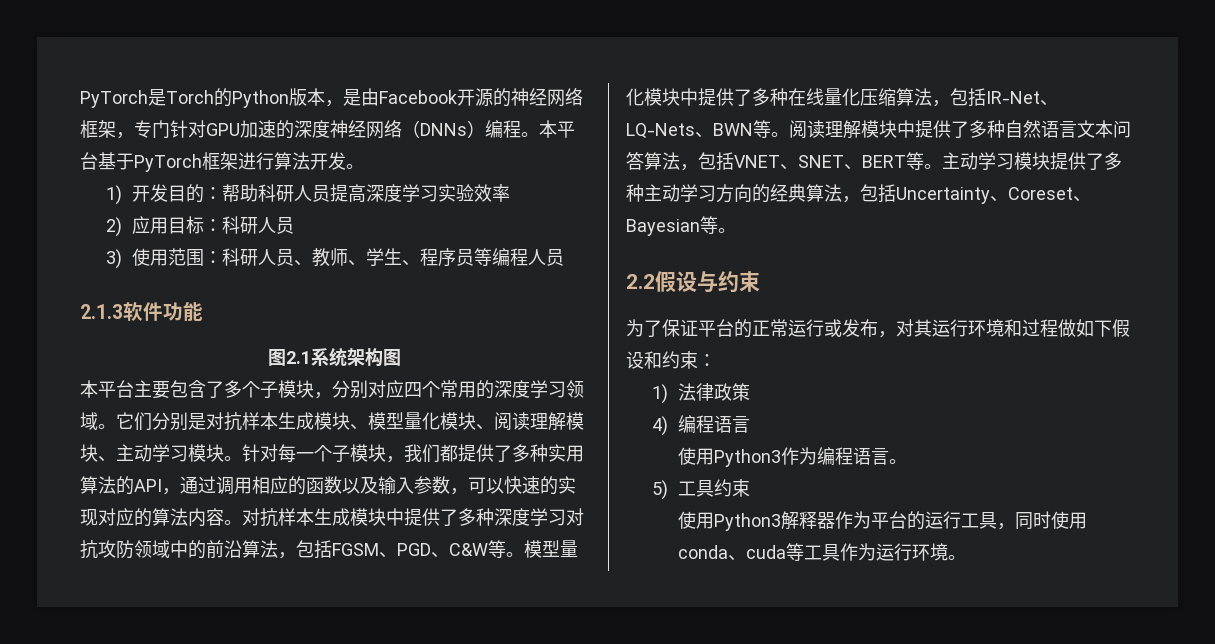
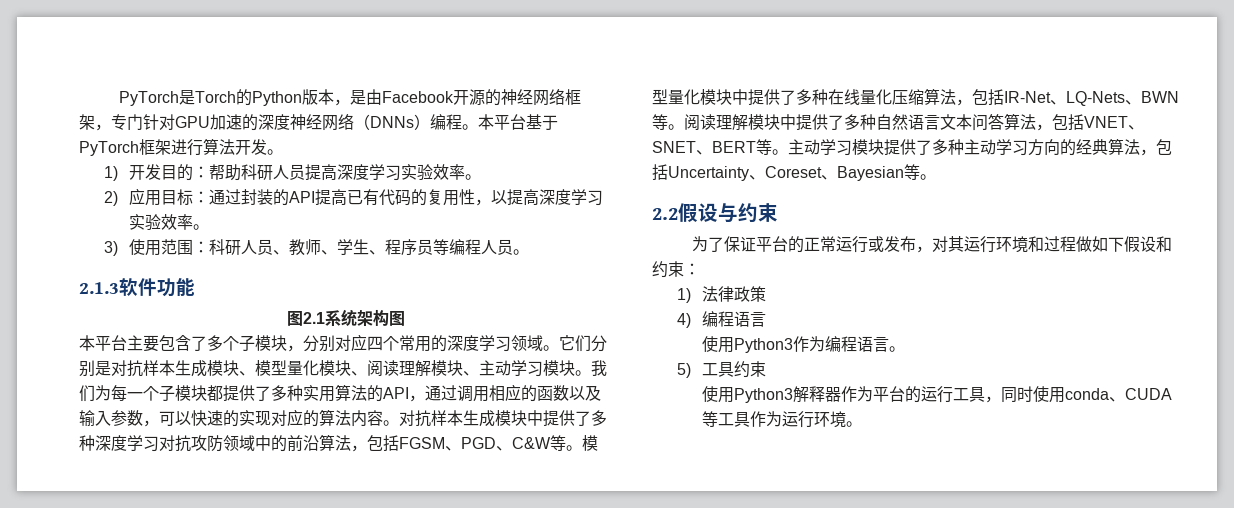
(511, 193) none -> [465,174,482,180] 。
[222,216,295,234] 科研人员 -> [209,189,604,206] [129,214,210,230] 通过封装的API提高已有代码的复用性，以提高深度学习实验效率。
(565, 257) none -> [513,249,530,255] 。
[242,444,278,462] 针对 -> [591,360,607,376] [79,385,111,402] 我们为
[386,444,440,463] ，我们 -> (207, 393) none
[746,545,787,559] cuda -> [1125,388,1173,400] CUDA

